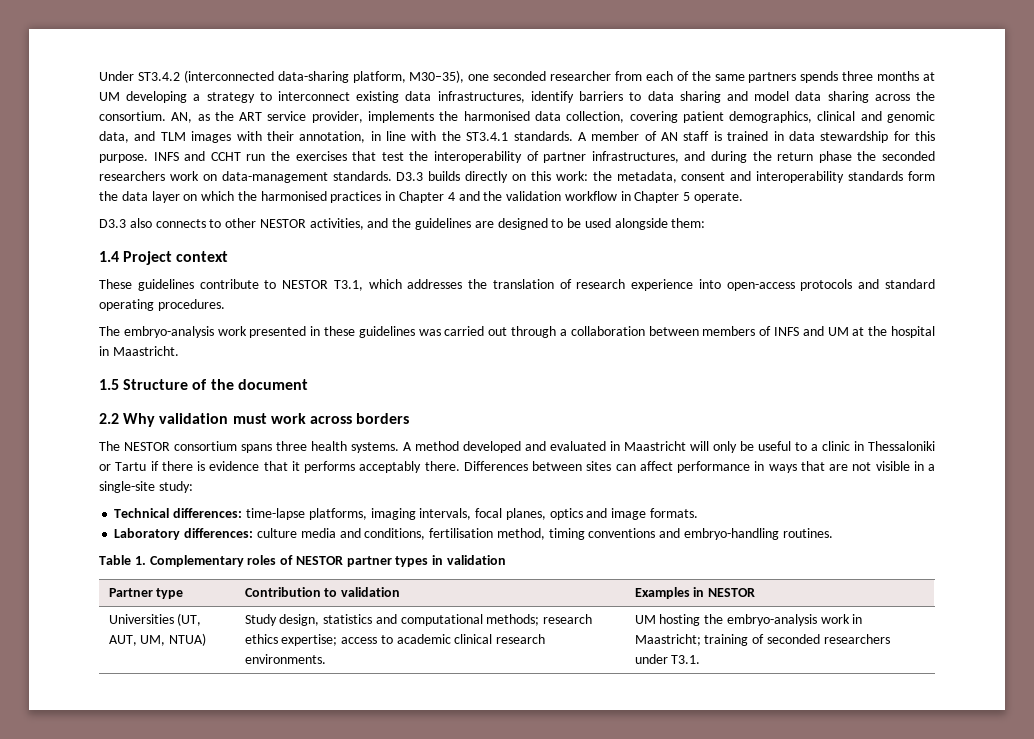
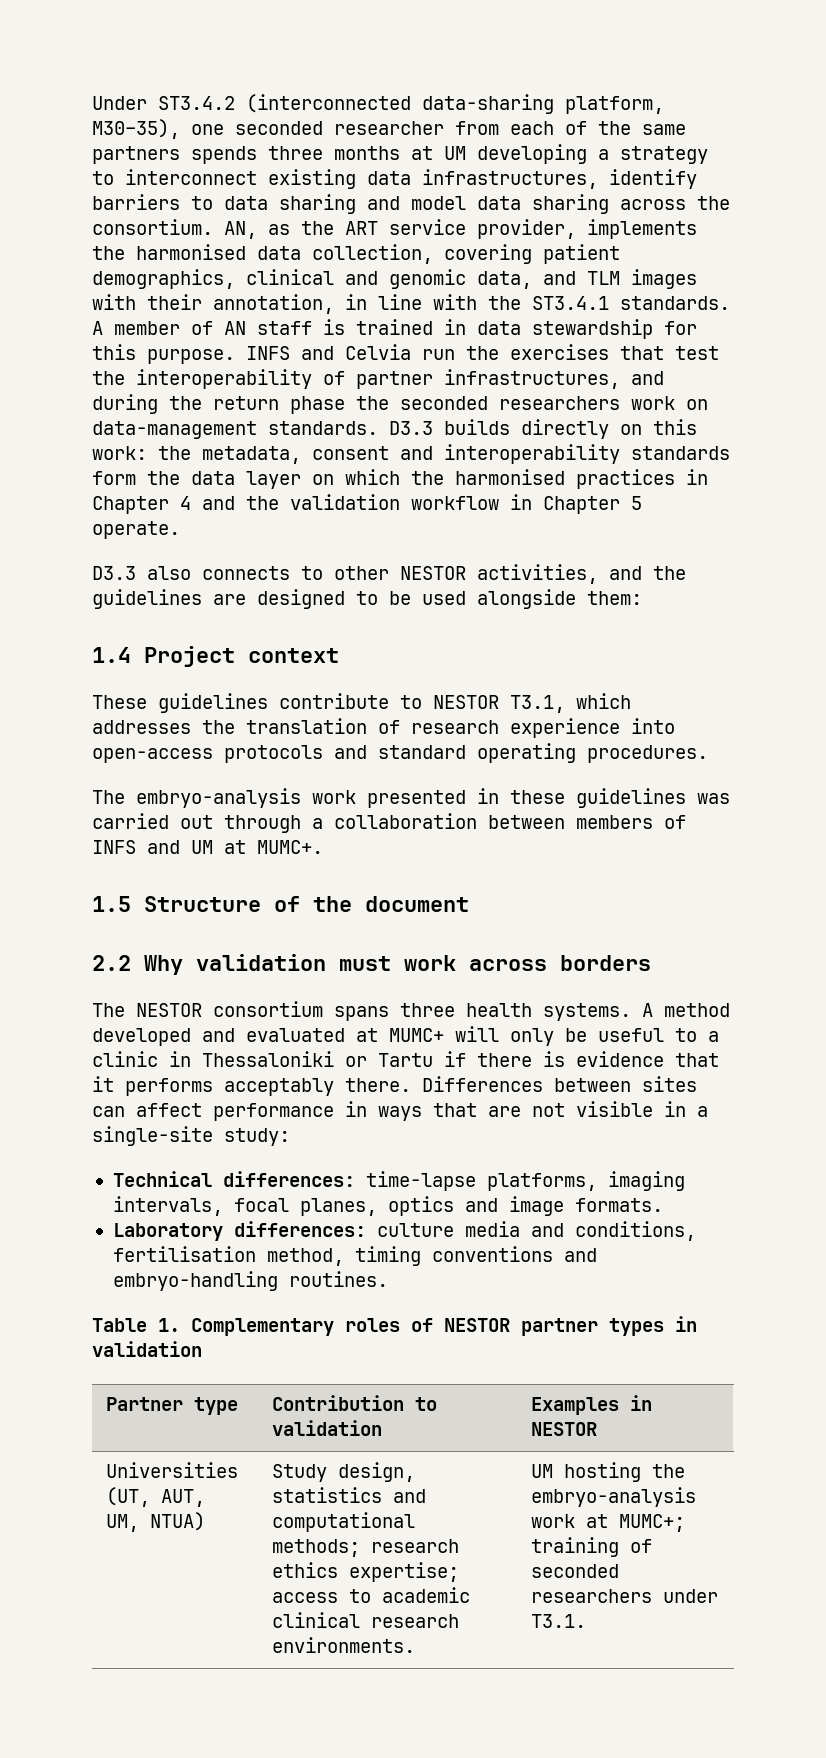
[210,152,241,161] CCHT -> [345,344,411,360] Celvia
[868,326,936,338] [99,346,179,356] the hospital in Maastricht. -> [257,840,323,854] MUMC+.
[610,441,686,451] in Maastricht -> [356,1028,444,1042] at MUMC+
[852,614,863,624] [634,634,701,646] in Maastricht; -> [585,1514,685,1532] at MUMC+;

